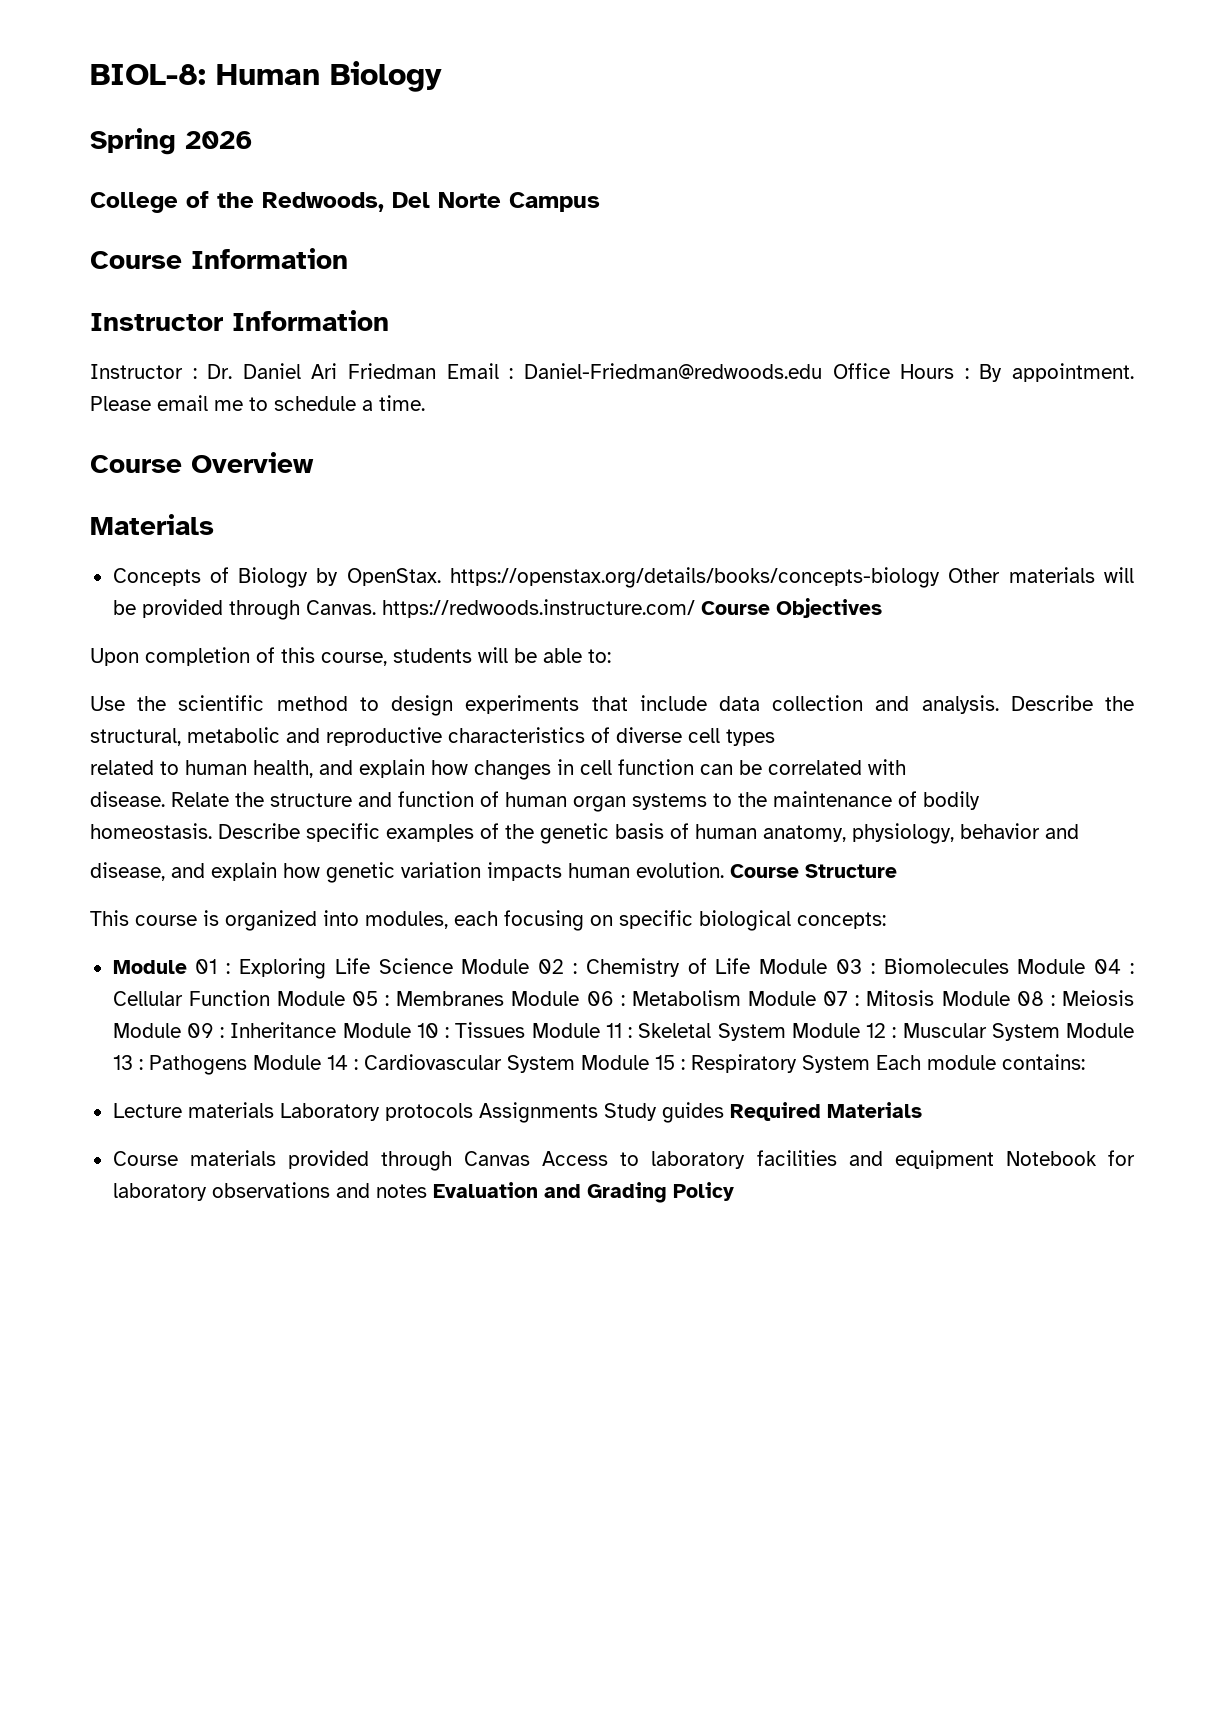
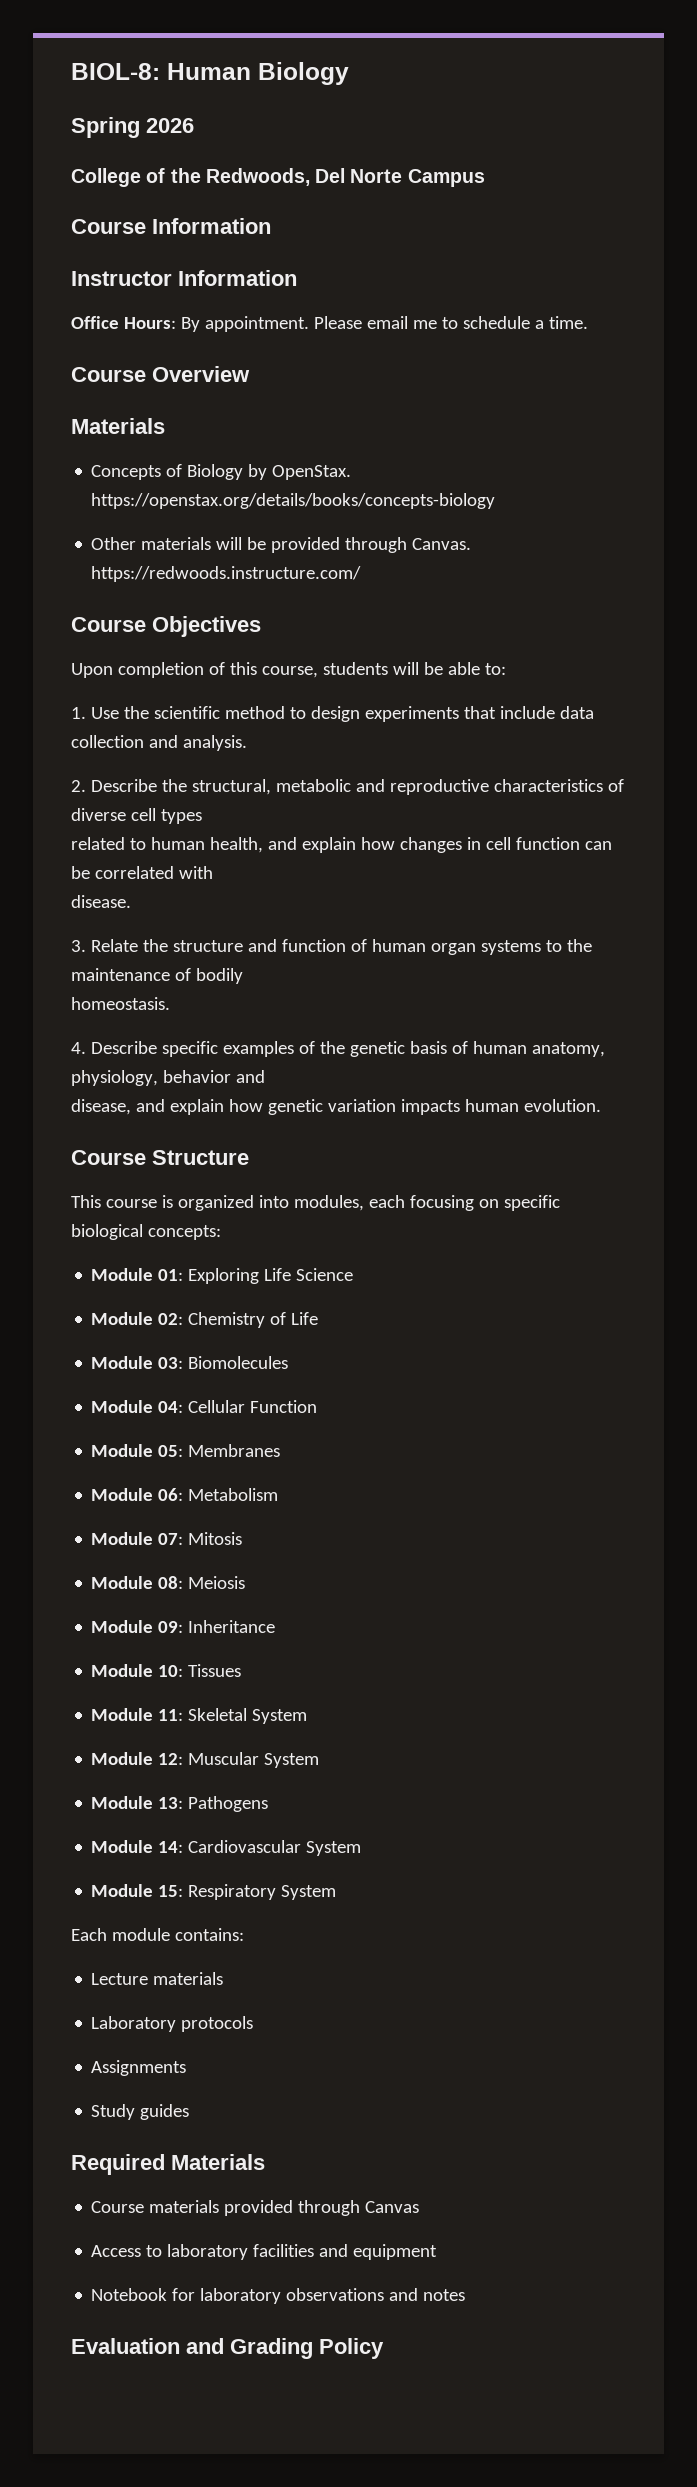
[90,363,969,379] Instructor : Dr. Daniel Ari Friedman Email : Daniel-Friedman@redwoods.edu Office Hours : -> [71,316,176,329] Office Hours:
(941, 577) none -> (496, 501) //
(695, 608) none -> (362, 574) //
(611, 656) none -> [71,707,86,719] 1.
(999, 704) none -> [71,780,86,792] // 2.
(165, 799) none -> [71,940,86,952] // 3.
(212, 831) none -> [71,1042,86,1054] // 4.
(724, 870) none -> (601, 1105) //
[195,959,231,974] 01 : -> [158,1269,184,1281] 01:
[461,959,577,974] Module 02 : -> [91,1312,184,1325] // Module 02:
[759,958,1135,974] [112,990,1134,1006] [112,1022,633,1038] Module 03 : Biomolecules Module 04 : Cellular Function Module 05 : Membranes Module 06 : Metabolism Module 07 : Mitosis Module 08 : Meiosis Module 09 : Inheritance Module 10 : Tissues Module 11 : -> [91,1356,289,1369] [91,1400,318,1413] [91,1444,281,1457] [91,1488,279,1501] [91,1532,243,1545] [91,1576,246,1589] [91,1620,276,1633] [91,1664,242,1677] [91,1708,184,1721] // Module 03: Biomolecules // Module 04: Cellular Function // Module 05: Membranes // Module 06: Metabolism // Module 07: Mitosis // Module 08: Meiosis // Module 09: Inheritance // Module 10: Tissues // Module 11:
[791,1023,897,1038] Module 12 : -> [91,1752,184,1765] // Module 12:
[1066,1023,1135,1038] [112,1055,358,1075] Module 13 : Pathogens Module 14 : -> [91,1796,269,1812] [91,1840,184,1853] // Module 13: Pathogens // Module 14:
[580,1055,685,1070] Module 15 : -> [91,1884,184,1897] // Module 15:
(870, 1064) none -> (337, 1892) //
(274, 1110) none -> (224, 1978) //
(473, 1112) none -> (254, 2024) //
(598, 1112) none -> (187, 2068) //
(724, 1112) none -> (190, 2112) //
(531, 1158) none -> (420, 2207) //
(994, 1159) none -> (438, 2252) //
(427, 1191) none -> (466, 2295) //

